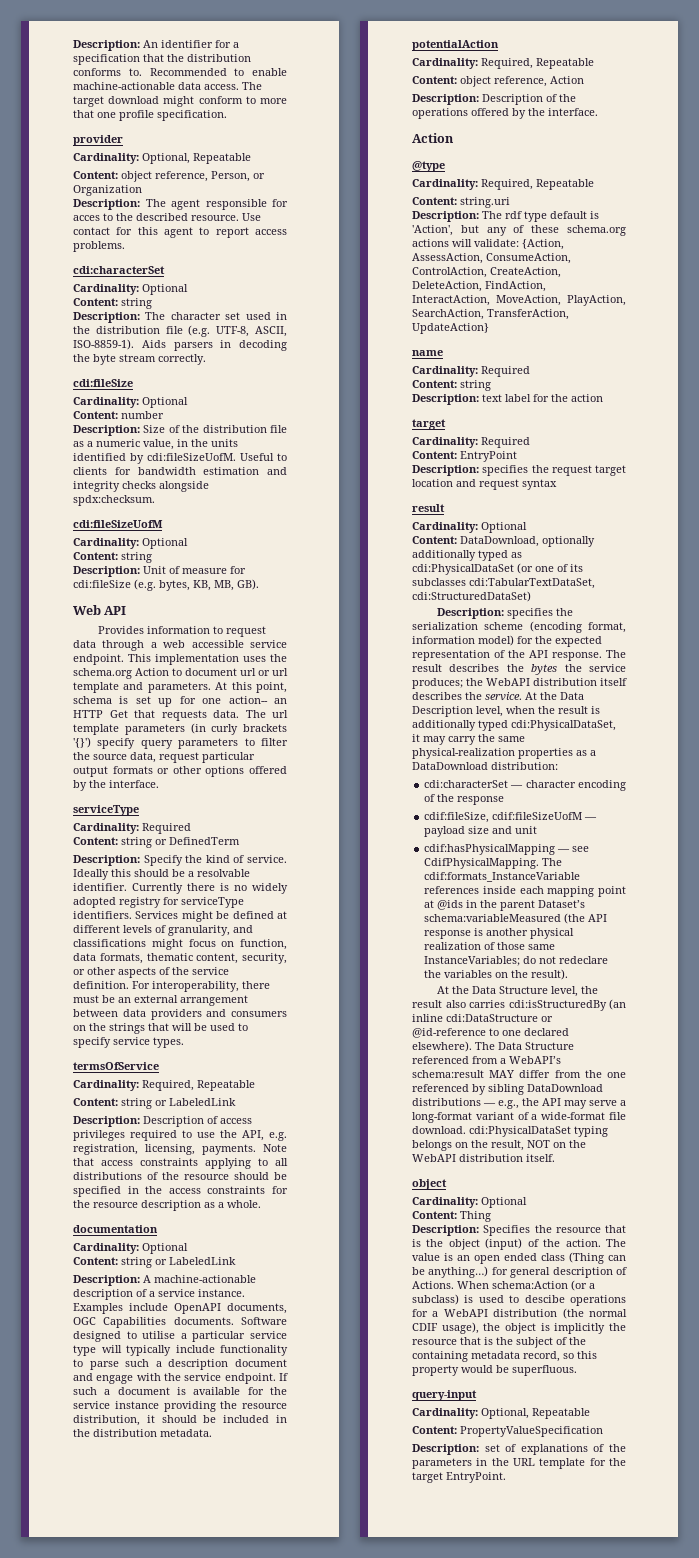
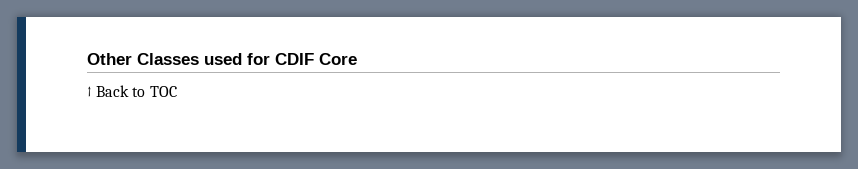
[73,40,239,51] [73,54,251,65] [73,68,287,76] [73,82,262,90] [73,96,287,107] [73,110,227,121] [73,135,123,146] [73,153,251,164] [73,171,265,182] [73,185,142,196] [73,199,288,210] [73,213,261,221] [73,227,287,238] [73,241,125,252] [73,266,165,274] [73,284,188,295] [73,298,152,309] [73,312,287,323] [73,325,287,337] [73,339,287,351] [73,354,206,365] [73,379,133,387] [73,397,188,408] [73,411,164,419] [73,425,287,436] [73,439,238,450] [73,453,287,464] [73,467,287,475] [73,481,209,492] [73,495,155,506] [73,520,163,528] [73,538,188,549] [73,552,152,563] [73,566,246,577] [73,579,259,591] [73,605,127,615] [97,626,266,637] [73,640,287,651] [73,654,287,665] [73,668,288,679] [73,682,287,693] [73,696,287,707] [73,710,288,721] [73,723,287,735] [73,737,288,749] [73,752,255,763] [73,766,287,777] [73,780,159,791] [73,805,139,816] [73,823,191,834] [73,837,240,848] [73,855,287,866] [73,869,250,880] [73,883,288,894] [73,897,244,908] [73,911,287,922] [73,925,253,936] [73,939,287,950] [73,953,287,964] [73,967,229,978] [73,981,270,992] [73,995,248,1006] [73,1009,287,1020] [73,1023,248,1034] [73,1037,184,1048] [73,1062,159,1070] [73,1080,255,1091] [73,1098,236,1109] [73,1116,252,1127] [73,1130,287,1141] [73,1144,287,1155] [73,1158,288,1169] [73,1172,287,1180] [73,1186,288,1197] [73,1200,261,1211] [73,1225,158,1233] [73,1243,188,1254] [73,1257,236,1268] [73,1275,256,1286] [73,1289,245,1300] [73,1303,287,1314] [73,1317,287,1328] [73,1331,287,1342] [73,1345,288,1356] [73,1359,287,1370] [73,1373,288,1384] [73,1387,287,1395] [73,1401,287,1412] [73,1415,287,1426] [73,1429,212,1437] [412,40,499,51] [412,58,594,69] [412,76,584,87] [412,94,576,105] [412,108,598,119] [412,133,454,143] [412,161,445,172] [412,179,594,190] [412,197,510,208] [412,211,599,222] [412,225,626,236] [412,239,564,250] [412,253,571,264] [412,267,561,278] [412,281,546,292] [412,295,626,306] [412,309,569,320] [412,323,489,334] [412,350,443,356] [412,366,530,377] [412,380,491,391] [412,394,603,405] [412,419,446,430] [412,437,530,448] [412,451,517,462] [412,465,626,476] [412,479,557,490] [412,504,445,512] [412,522,527,533] [412,536,595,547] [412,550,522,561] [412,563,583,575] [412,578,595,589] [412,591,531,602] [436,608,573,619] [412,621,626,633] [412,635,602,647] [412,650,626,661] [412,664,626,675] [412,678,627,689] [412,692,584,701] [412,706,600,717] [412,720,616,731] [412,734,525,745] [412,748,596,759] [412,762,558,770] [424,780,626,791] [424,794,505,805] [424,812,598,823] [424,826,538,837] [424,844,590,855] [424,858,563,869] [424,872,581,882] [424,886,626,897] [424,900,586,911] [424,913,608,924] [424,928,575,939] [424,942,556,950] [424,956,609,966] [424,969,569,980] [436,986,598,997] [412,999,626,1011] [412,1014,553,1022] [412,1028,569,1038] [412,1041,574,1052] [412,1056,561,1064] [412,1070,626,1078] [412,1084,603,1095] [412,1098,626,1109] [412,1112,626,1123] [412,1126,608,1137] [412,1140,586,1151] [412,1154,555,1162] [412,1179,447,1190] [412,1197,527,1208] [412,1211,491,1222] [412,1225,626,1236] [412,1238,626,1250] [412,1252,626,1264] [412,1266,627,1278] [412,1280,595,1291] [412,1294,626,1306] [412,1308,627,1319] [412,1322,626,1334] [412,1337,586,1348] [412,1351,597,1362] [412,1365,577,1376] [412,1390,477,1401] [412,1408,590,1419] [412,1426,603,1437] [412,1444,626,1455] [412,1458,626,1469] [412,1472,506,1483] Description: An identifier for a specification that the distribution conforms to. Recommended to enable machine-actionable data access. The target download might conform to more that one profile specification. // provider // Cardinality: Optional, Repeatable // Content: object reference, Person, or Organization // Description: The agent responsible for acces to the described resource. Use contact for this agent to report access problems. // cdi:characterSet // Cardinality: Optional // Content: string // Description: The character set used in the distribution file (e.g. UTF-8, ASCII, ISO-8859-1). Aids parsers in decoding the byte stream correctly. // cdi:fileSize // Cardinality: Optional // Content: number // Description: Size of the distribution file as a numeric value, in the units identified by cdi:fileSizeUofM. Useful to clients for bandwidth estimation and integrity checks alongside spdx:checksum. // cdi:fileSizeUofM // Cardinality: Optional // Content: string // Description: Unit of measure for cdi:fileSize (e.g. bytes, KB, MB, GB). // Web API // Provides information to request data through a web accessible service endpoint. This implementation uses the schema.org Action to document url or url template and parameters. At this point, schema is set up for one action-- an HTTP Get that requests data. The url template parameters (in curly brackets '{}') specify query parameters to filter the source data, request particular output formats or other options offered by the interface. // serviceType // Cardinality: Required // Content: string or DefinedTerm // Description: Specify the kind of service. Ideally this should be a resolvable identifier. Currently there is no widely adopted registry for serviceType identifiers. Services might be defined at different levels of granularity, and classifications might focus on function, data formats, thematic content, security, or other aspects of the service definition. For interoperability, there must be an external arrangement between data providers and consumers on the strings that will be used to specify service types. // termsOfService // Cardinality: Required, Repeatable // Content: string or LabeledLink // Description: Description of access privileges required to use the API, e.g. registration, licensing, payments. Note that access constraints applying to all distributions of the resource should be specified in the access constraints for the resource description as a whole. // documentation // Cardinality: Optional // Content: string or LabeledLink // Description: A machine-actionable description of a service instance. Examples include OpenAPI documents, OGC Capabilities documents. Software designed to utilise a particular service type will typically include functionality to parse such a description document and engage with the service endpoint. If such a document is available for the service instance providing the resource distribution, it should be included in the distribution metadata. // potentialAction // Cardinality: Required, Repeatable // Content: object reference, Action // Description: Description of the operations offered by the interface. // Action // @type // Cardinality: Required, Repeatable // Content: string.uri // Description: The rdf type default is 'Action', but any of these schema.org actions will validate: {Action, AssessAction, ConsumeAction, ControlAction, CreateAction, DeleteAction, FindAction, InteractAction, MoveAction, PlayAction, SearchAction, TransferAction, UpdateAction} // name // Cardinality: Required // Content: string // Description: text label for the action // target // Cardinality: Required // Content: EntryPoint // Description: specifies the request target location and request syntax // result // Cardinality: Optional // Content: DataDownload, optionally additionally typed as cdi:PhysicalDataSet (or one of its subclasses cdi:TabularTextDataSet, cdi:StructuredDataSet) // Description: specifies the serialization scheme (encoding format, information model) for the expected representation of the API response. The result describes the bytes the service produces; the WebAPI distribution itself describes the service. At the Data Description level, when the result is additionally typed cdi:PhysicalDataSet, it may carry the same physical-realization properties as a DataDownload distribution: // cdi:characterSet — character encoding of the response // cdif:fileSize, cdif:fileSizeUofM — payload size and unit // cdif:hasPhysicalMapping — see CdifPhysicalMapping. The cdif:formats_InstanceVariable references inside each mapping point at @ids in the parent Dataset’s schema:variableMeasured (the API response is another physical realization of those same InstanceVariables; do not redeclare the variables on the result). // At the Data Structure level, the result also carries cdi:isStructuredBy (an inline cdi:DataStructure or @id-reference to one declared elsewhere). The Data Structure referenced from a WebAPI’s schema:result MAY differ from the one referenced by sibling DataDownload distributions — e.g., the API may serve a long-format variant of a wide-format file download. cdi:PhysicalDataSet typing belongs on the result, NOT on the WebAPI distribution itself. // object // Cardinality: Optional // Content: Thing // Description: Specifies the resource that is the object (input) of the action. The value is an open ended class (Thing can be anything…) for general description of Actions. When schema:Action (or a subclass) is used to descibe operations for a WebAPI distribution (the normal CDIF usage), the object is implicitly the resource that is the subject of the containing metadata record, so this property would be superfluous. // query-input // Cardinality: Optional, Repeatable // Content: PropertyValueSpecification // Description: set of explanations of the parameters in the URL template for the target EntryPoint. -> [87,53,357,65] [87,85,177,97] Other Classes used for CDIF Core // ↑ Back to TOC

